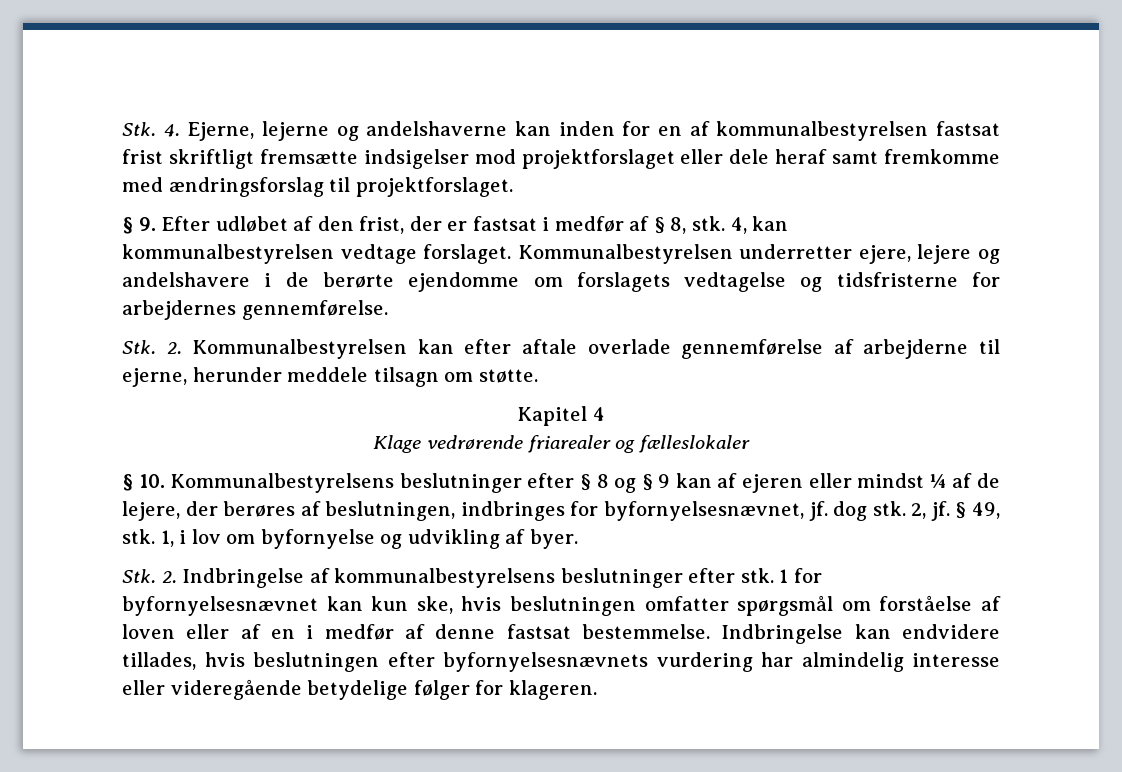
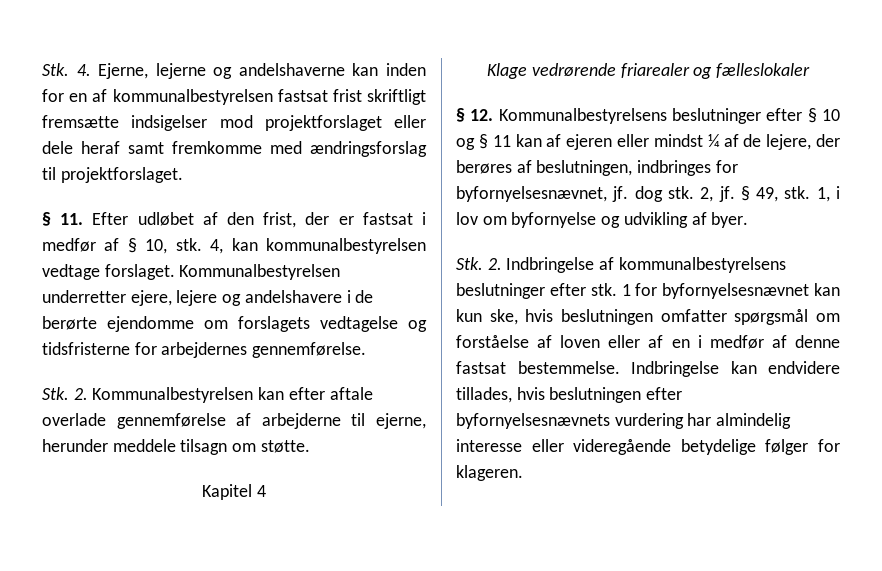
[138,217,156,231] 9. -> [60,213,84,225] 11.
[670,217,687,234] 8, -> [145,239,168,254] 10,
[138,474,165,488] 10. -> [470,109,494,121] 12.
[596,474,609,488] 8 -> [822,109,840,121] 10
[658,474,671,488] 9 -> [492,135,511,147] 11

